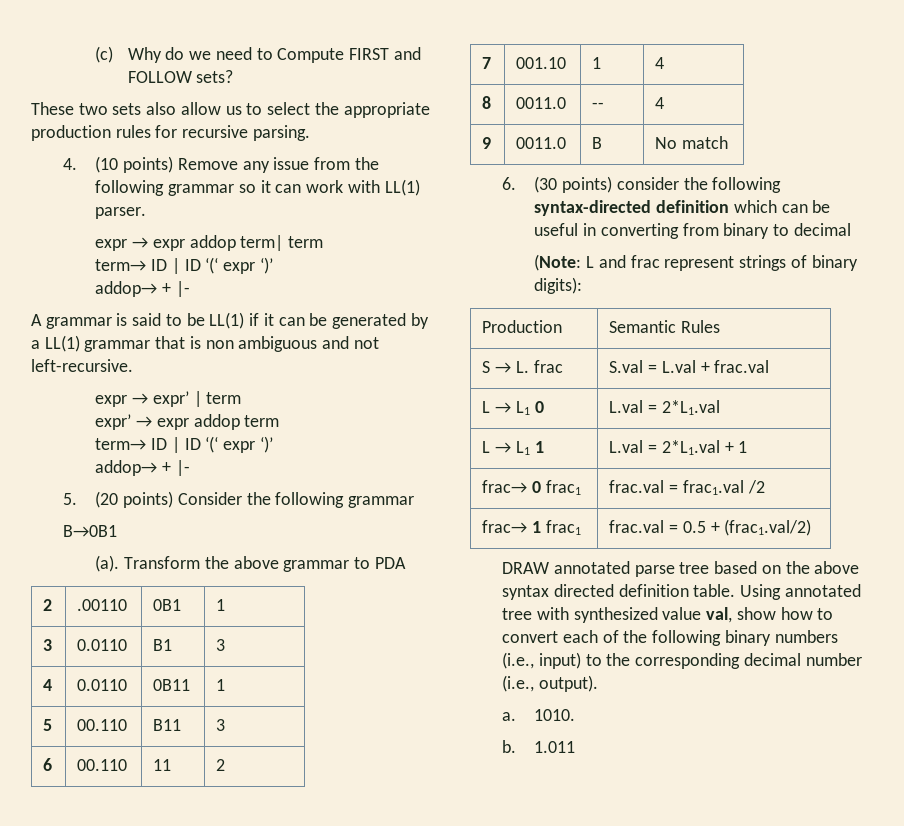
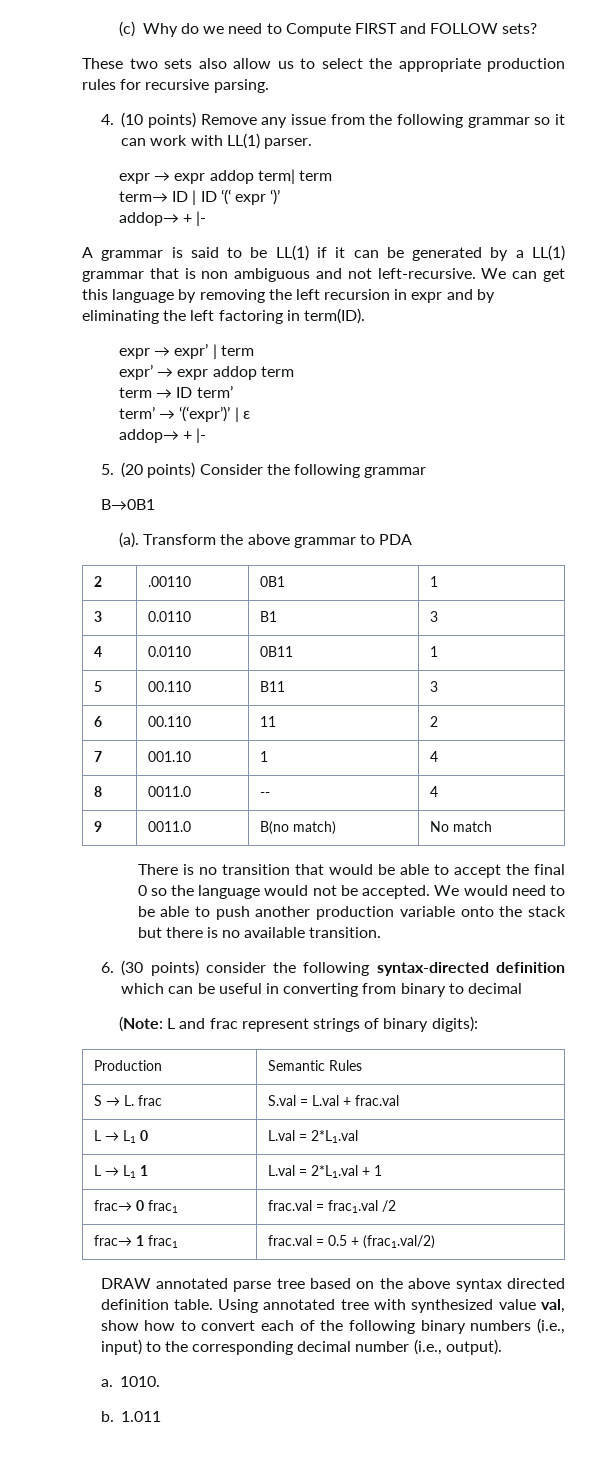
(133, 365) none -> [481,268,565,282] [82,289,495,303] [82,308,365,324] We can get this language by removing the left recursion in expr and by eliminating the left factoring in term(ID).
[95,436,273,453] term→ ID | ID ‘(‘ expr ‘)’ -> [119,385,233,398] [119,406,250,422] term → ID term’ // term’ → ‘(‘expr’)’ | ԑ
[592,137,603,149] B -> [259,821,336,835] B(no match)
(729, 142) none -> [137,864,565,878] [137,885,565,899] [137,906,566,920] [137,927,382,938] // There is no transition that would be able to accept the final 0 so the language would not be accepted. We would need to be able to push another production variable onto the stack but there is no available transition.

